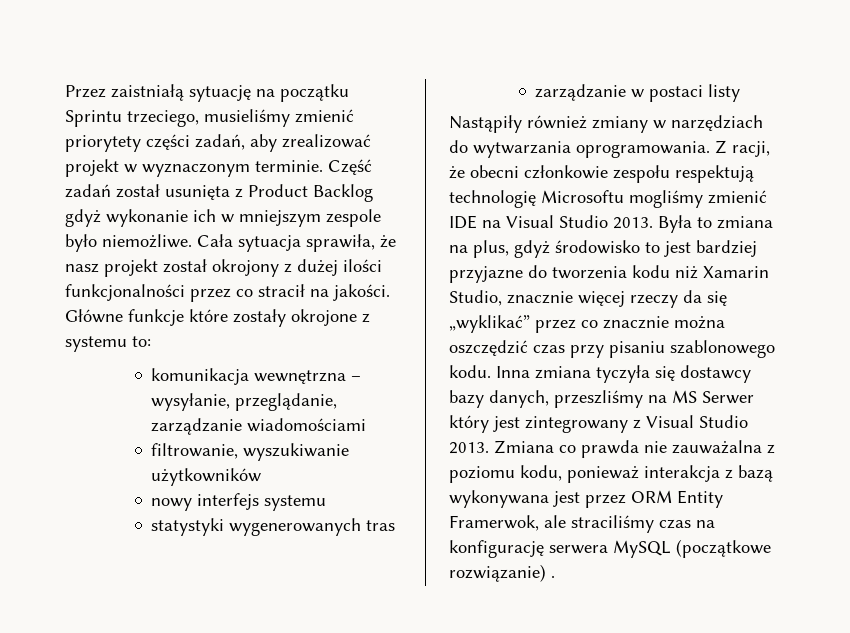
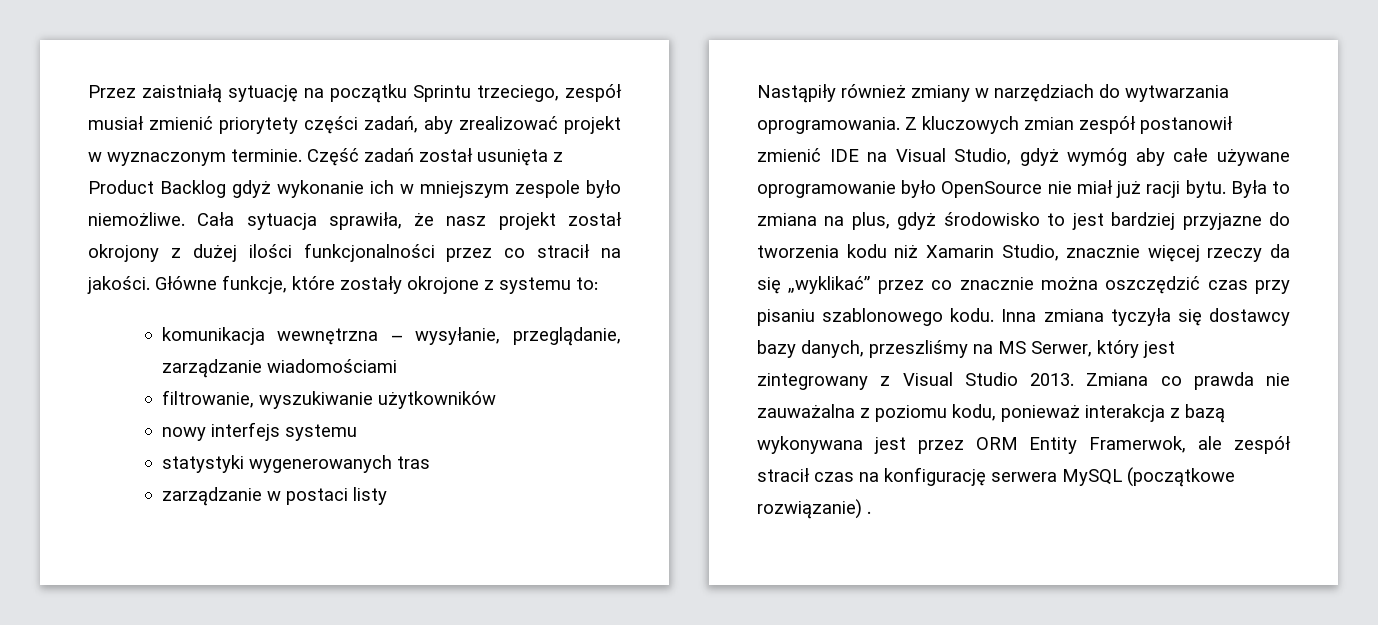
[204,109,290,127] musieliśmy -> [565,84,622,102] [88,116,144,130] zespół musiał
[128,309,184,326] funkcje -> [222,275,287,294] funkcje,
[732,141,770,157] [449,165,754,183] [449,190,767,208] [449,215,653,229] racji, że obecni członkowie zespołu respektują technologię Microsoftu mogliśmy zmienić IDE na Visual Studio 2013. -> [922,116,1233,134] [757,148,1290,166] [757,180,1226,198] kluczowych zmian zespół postanowił zmienić IDE na Visual Studio, gdyż wymóg aby całe używane oprogramowanie było OpenSource nie miał już racji bytu.
[702,391,754,404] Serwer -> [1031,341,1092,357] Serwer,
[571,515,654,533] straciliśmy -> [1234,436,1291,454] [757,468,810,482] zespół stracił

